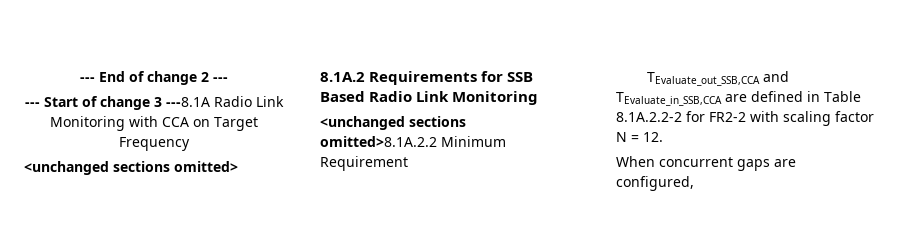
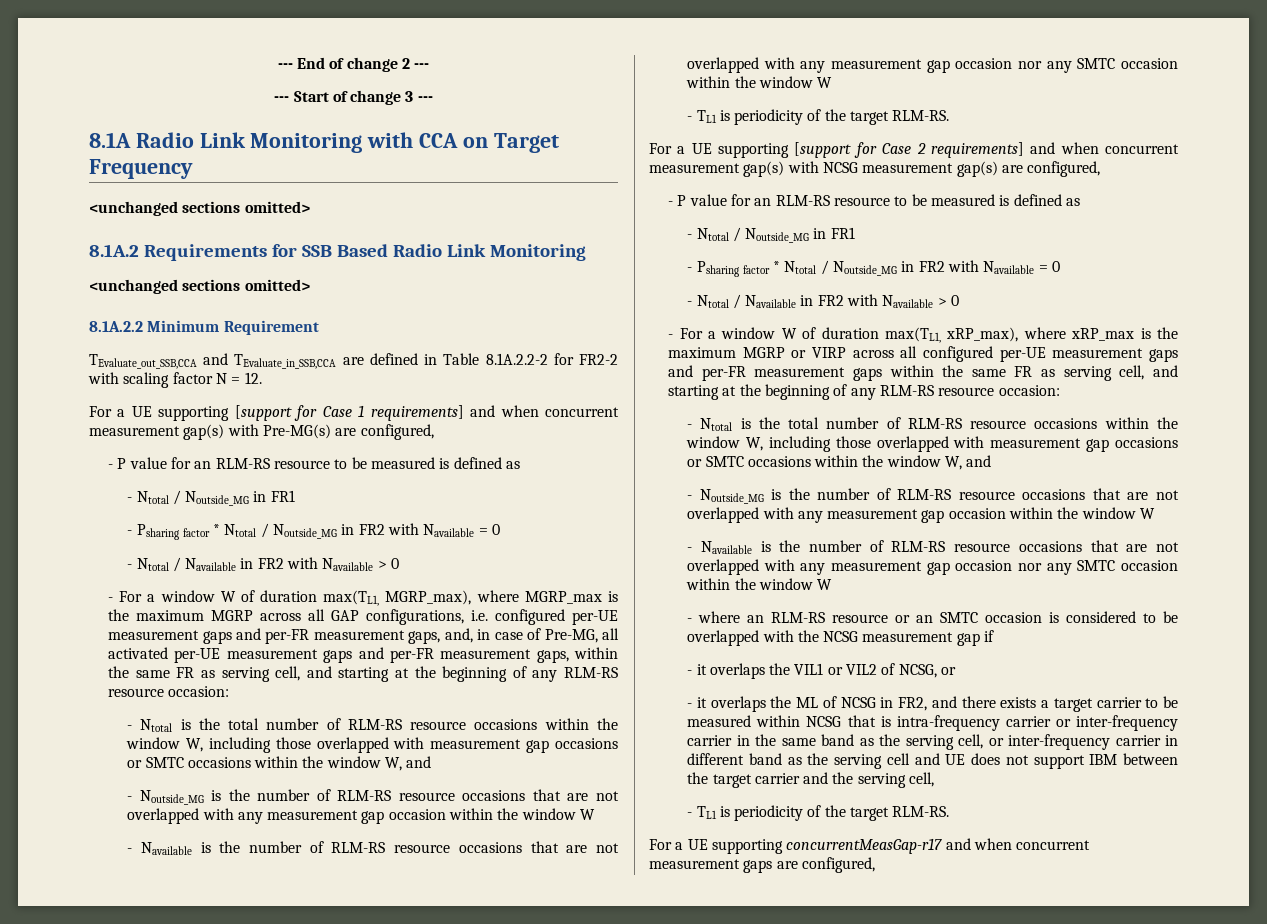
[166,97,210,107] ---8.1A -> [417,96,433,102] [89,132,131,148] --- // 8.1A
[320,136,437,147] omitted>8.1A.2.2 -> [244,279,310,291] [89,321,143,332] omitted> // 8.1A.2.2
[616,156,733,167] When concurrent -> [89,405,619,421] [89,424,434,440] [108,457,520,469] [127,490,295,506] [127,523,501,540] [127,557,400,572] [108,590,618,606] [108,609,618,625] [108,628,619,644] [108,647,619,663] [108,666,618,682] [108,686,230,697] [127,718,619,732] [126,737,618,753] [127,756,432,771] [127,789,619,805] [127,808,596,824] [127,841,619,855] [687,57,1178,73] [686,76,833,88] [687,109,950,125] [649,142,1179,158] [649,161,1101,177] [668,194,1080,206] [687,227,855,243] [687,260,1061,277] [687,294,960,309] [668,327,1178,343] [668,346,1178,362] [668,365,1178,381] [668,384,1060,400] [687,417,1178,431] [686,436,1178,452] [687,455,992,470] [687,488,1179,504] [687,507,1156,523] [687,540,1179,554] [687,559,1178,575] [686,578,833,590] [687,611,1179,623] [687,630,995,646] [687,663,957,679] [687,696,1178,712] [687,715,1178,731] [687,734,1178,750] [687,753,1178,769] [687,772,935,788] [687,805,950,821] [649,838,1091,854] [649,859,740,869] For a UE supporting [support for Case 1 requirements] and when concurrent measurement gap(s) with Pre-MG(s) are configured, // - P value for an RLM-RS resource to be measured is defined as // - Ntotal / Noutside_MG in FR1 // - Psharing factor * Ntotal / Noutside_MG in FR2 with Navailable = 0 // - Ntotal / Navailable in FR2 with Navailable > 0 // - For a window W of duration max(TL1, MGRP_max), where MGRP_max is the maximum MGRP across all GAP configurations, i.e. configured per-UE measurement gaps and per-FR measurement gaps, and, in case of Pre-MG, all activated per-UE measurement gaps and per-FR measurement gaps, within the same FR as serving cell, and starting at the beginning of any RLM-RS resource occasion: // - Ntotal is the total number of RLM-RS resource occasions within the window W, including those overlapped with measurement gap occasions or SMTC occasions within the window W, and // - Noutside_MG is the number of RLM-RS resource occasions that are not overlapped with any measurement gap occasion within the window W // - Navailable is the number of RLM-RS resource occasions that are not overlapped with any measurement gap occasion nor any SMTC occasion within the window W // - TL1 is periodicity of the target RLM-RS. // For a UE supporting [support for Case 2 requirements] and when concurrent measurement gap(s) with NCSG measurement gap(s) are configured, // - P value for an RLM-RS resource to be measured is defined as // - Ntotal / Noutside_MG in FR1 // - Psharing factor * Ntotal / Noutside_MG in FR2 with Navailable = 0 // - Ntotal / Navailable in FR2 with Navailable > 0 // - For a window W of duration max(TL1, xRP_max), where xRP_max is the maximum MGRP or VIRP across all configured per-UE measurement gaps and per-FR measurement gaps within the same FR as serving cell, and starting at the beginning of any RLM-RS resource occasion: // - Ntotal is the total number of RLM-RS resource occasions within the window W, including those overlapped with measurement gap occasions or SMTC occasions within the window W, and // - Noutside_MG is the number of RLM-RS resource occasions that are not overlapped with any measurement gap occasion within the window W // - Navailable is the number of RLM-RS resource occasions that are not overlapped with any measurement gap occasion nor any SMTC occasion within the window W // - where an RLM-RS resource or an SMTC occasion is considered to be overlapped with the NCSG measurement gap if // - it overlaps the VIL1 or VIL2 of NCSG, or // - it overlaps the ML of NCSG in FR2, and there exists a target carrier to be measured within NCSG that is intra-frequency carrier or inter-frequency carrier in the same band as the serving cell, or inter-frequency carrier in different band as the serving cell and UE does not support IBM between the target carrier and the serving cell, // - TL1 is periodicity of the target RLM-RS. // For a UE supporting concurrentMeasGap-r17 and when concurrent measurement

